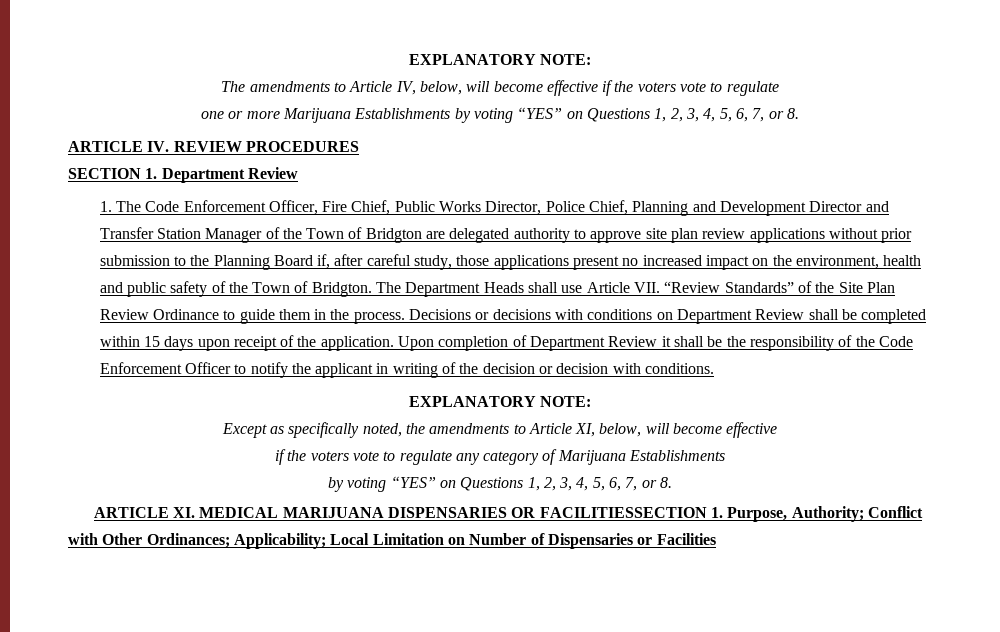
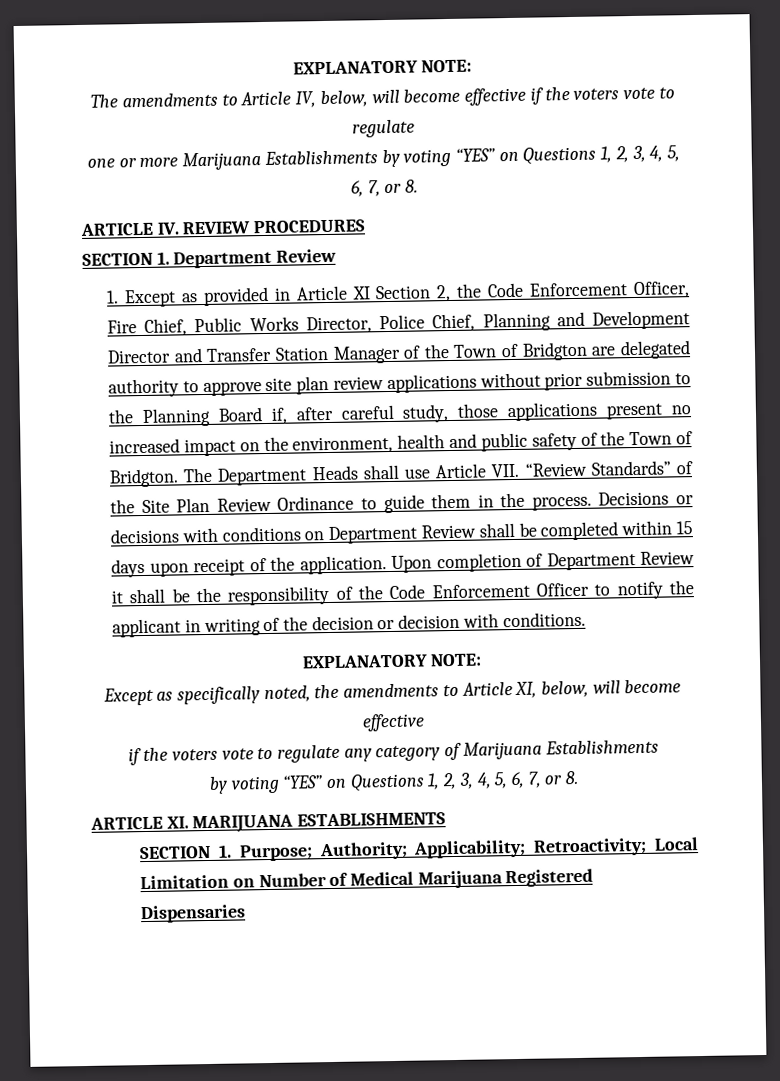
[115,201,141,212] The -> [123,283,483,308] Except as provided in Article XI Section 2, the
[199,506,923,522] [68,533,326,549] MEDICAL MARIJUANA DISPENSARIES OR FACILITIESSECTION 1. Purpose, Authority; Conflict with Other Ordinances; Applicability; -> [192,812,447,834] [139,837,648,862] MARIJUANA ESTABLISHMENTS // SECTION 1. Purpose; Authority; Applicability; Retroactivity;
[547,533,716,549] Dispensaries or Facilities -> [350,868,594,889] [140,904,247,924] Medical Marijuana Registered Dispensaries

